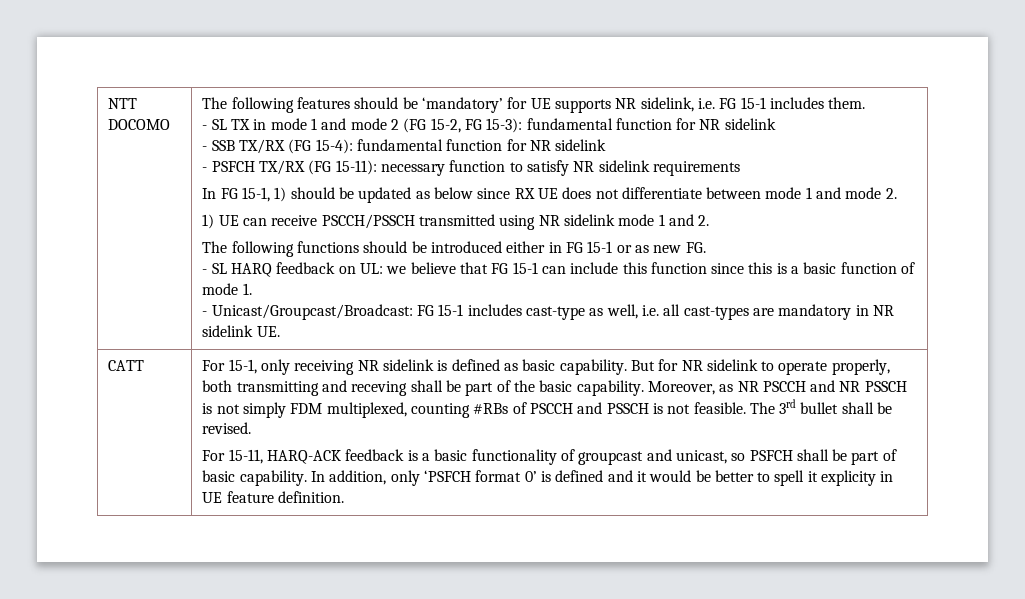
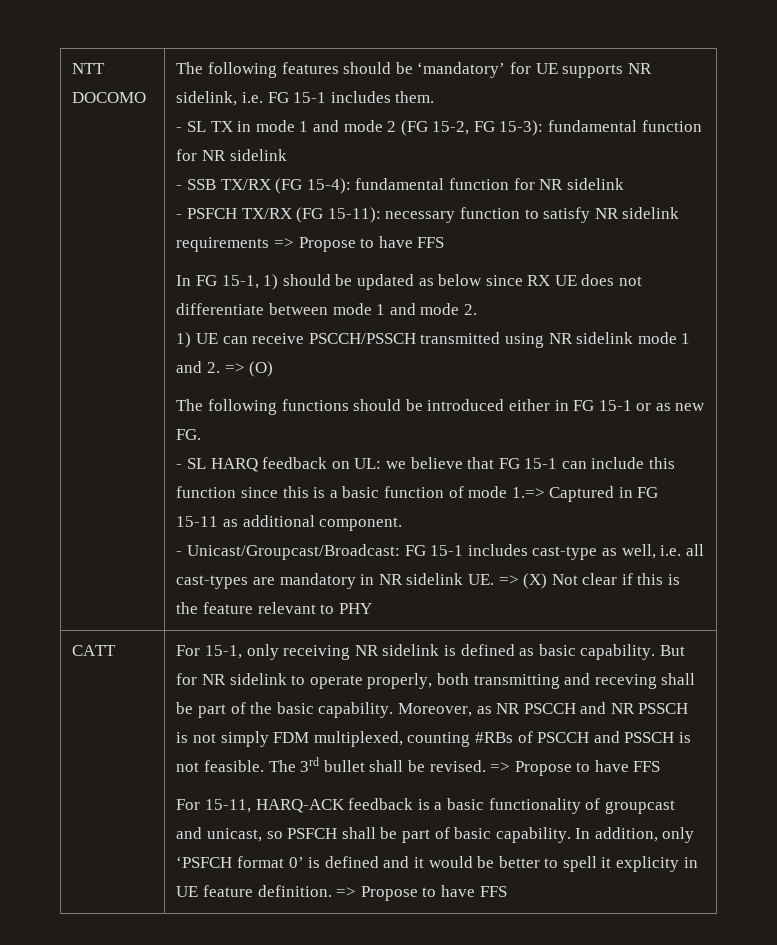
(740, 168) none -> [273,236,445,252] => Propose to have FFS
(710, 220) none -> [224,361,274,377] => (O)
[242,283,252,295] 1. -> [511,486,659,502] [176,515,403,531] 1.=> Captured in FG 15-11 as additional component.
(280, 331) none -> [498,573,681,589] [176,602,372,614] => (X) Not clear if this is the feature relevant to PHY
(252, 428) none -> [490,760,661,776] => Propose to have FFS
(344, 497) none -> [336,885,507,901] => Propose to have FFS

